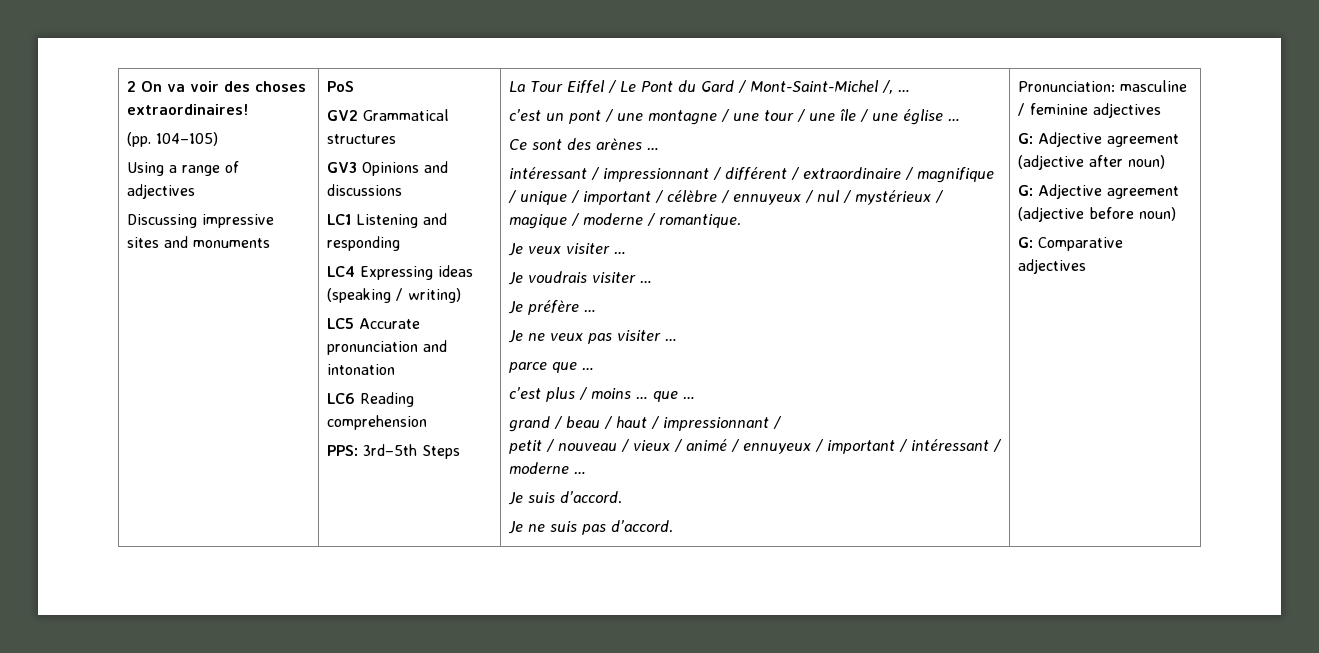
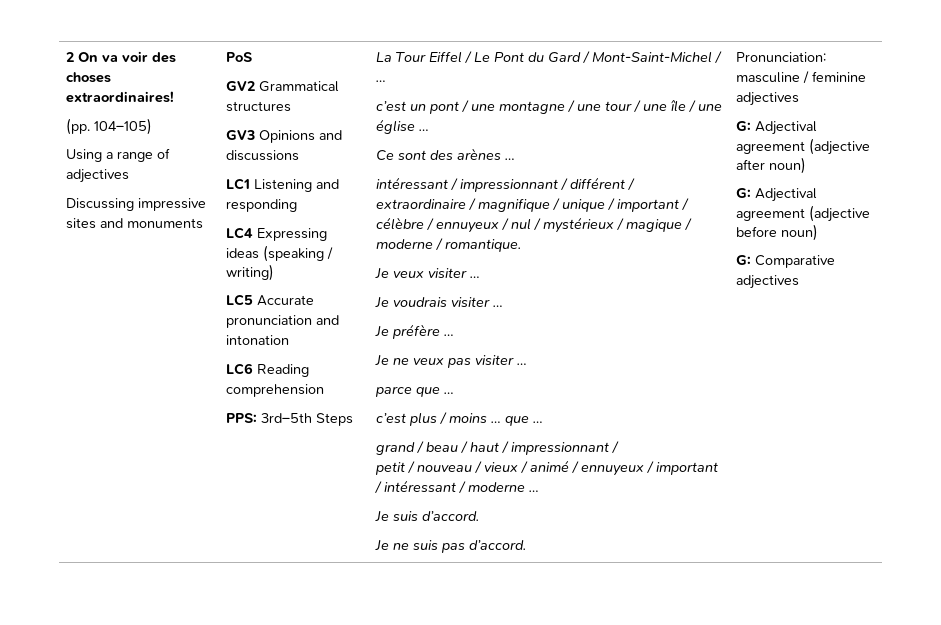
[882,80,894,94] /, -> [713,51,722,64] /
[1038,132,1103,147] Adjective -> [754,121,817,135] Adjectival
[1038,184,1103,199] Adjective -> [754,188,817,202] Adjectival

